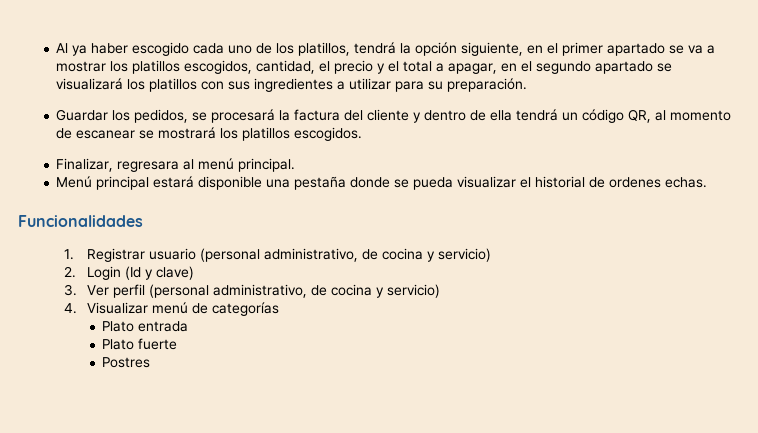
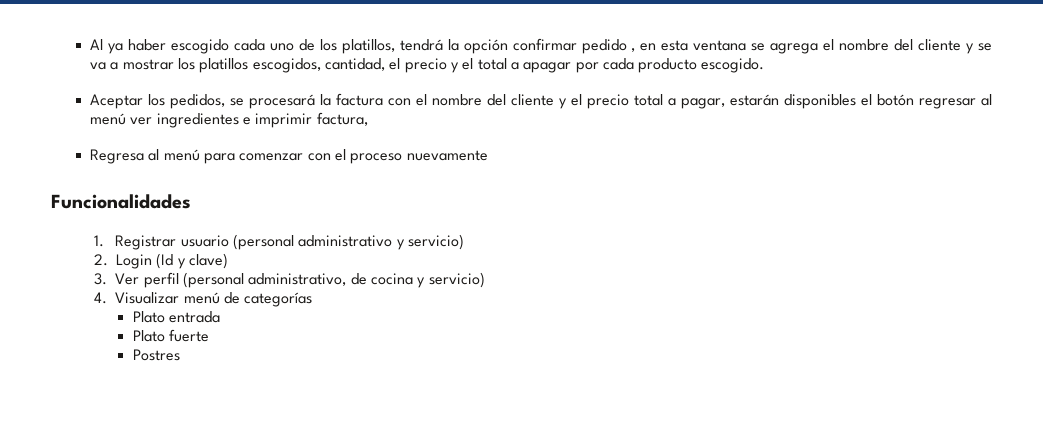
[461,42,666,56] siguiente, en el primer apartado -> [512,38,975,54] confirmar pedido , en esta ventana se agrega el nombre del cliente y
[448,61,673,74] [56,78,528,92] [56,109,109,121] apagar, en el segundo apartado se visualizará los platillos con sus ingredientes a utilizar para su preparación. // Guardar -> [523,58,765,73] [90,94,144,109] apagar por cada producto escogido. // Aceptar
[344,109,732,123] [56,127,363,141] [56,158,296,172] [56,176,708,190] del cliente y dentro de ella tendrá un código QR, al momento de escanear se mostrará los platillos escogidos. // Finalizar, regresara al menú principal. // Menú principal estará disponible una pestaña donde se pueda visualizar el historial de ordenes echas. -> [388,94,992,109] [90,112,368,128] [90,149,488,164] con el nombre del cliente y el precio total a pagar, estarán disponibles el botón regresar al menú ver ingredientes e imprimir factura, // Regresa al menú para comenzar con el proceso nuevamente
[263,248,423,262] administrativo, de cocina -> [298,235,393,247] administrativo

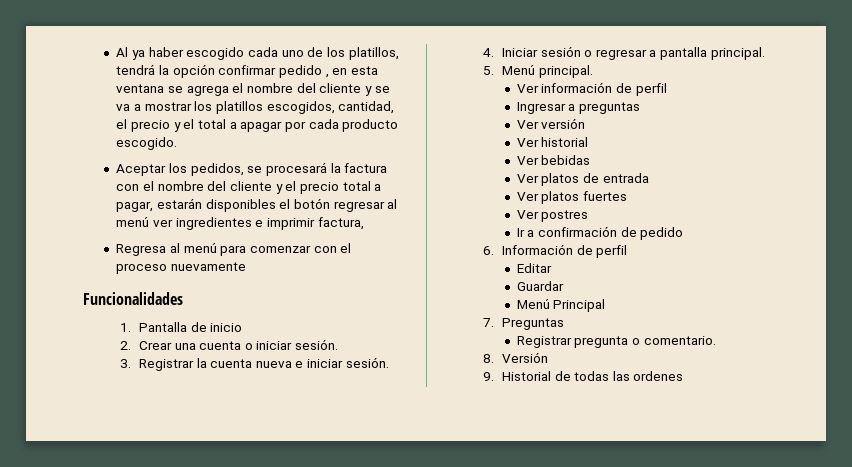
[115,234,464,250] [93,253,228,269] [93,272,485,288] [93,292,313,307] [132,311,221,323] [132,329,210,342] [132,349,180,361] Registrar usuario (personal administrativo y servicio) // 2. Login (Id y clave) // 3. Ver perfil (personal administrativo, de cocina y servicio) // 4. Visualizar menú de categorías // Plato entrada // Plato fuerte // Postres -> [138,322,243,332] [120,339,339,350] [120,357,389,371] [483,46,765,60] [483,65,593,78] [516,82,667,96] [516,102,641,114] [516,118,586,129] [516,137,589,147] [516,155,591,165] [516,173,649,186] [516,191,628,204] [516,210,589,222] [516,226,684,240] [483,244,628,258] [516,263,552,273] [516,281,564,291] [516,299,606,312] [483,318,564,330] [516,336,716,348] [483,352,548,363] [483,371,684,381] Pantalla de inicio // 2. Crear una cuenta o iniciar sesión. // 3. Registrar la cuenta nueva e iniciar sesión. // 4. Iniciar sesión o regresar a pantalla principal. // 5. Menú principal. // Ver información de perfil // Ingresar a preguntas // Ver versión // Ver historial // Ver bebidas // Ver platos de entrada // Ver platos fuertes // Ver postres // Ir a confirmación de pedido // 6. Información de perfil // Editar // Guardar // Menú Principal // 7. Preguntas // Registrar pregunta o comentario. // 8. Versión // 9. Historial de todas las ordenes

